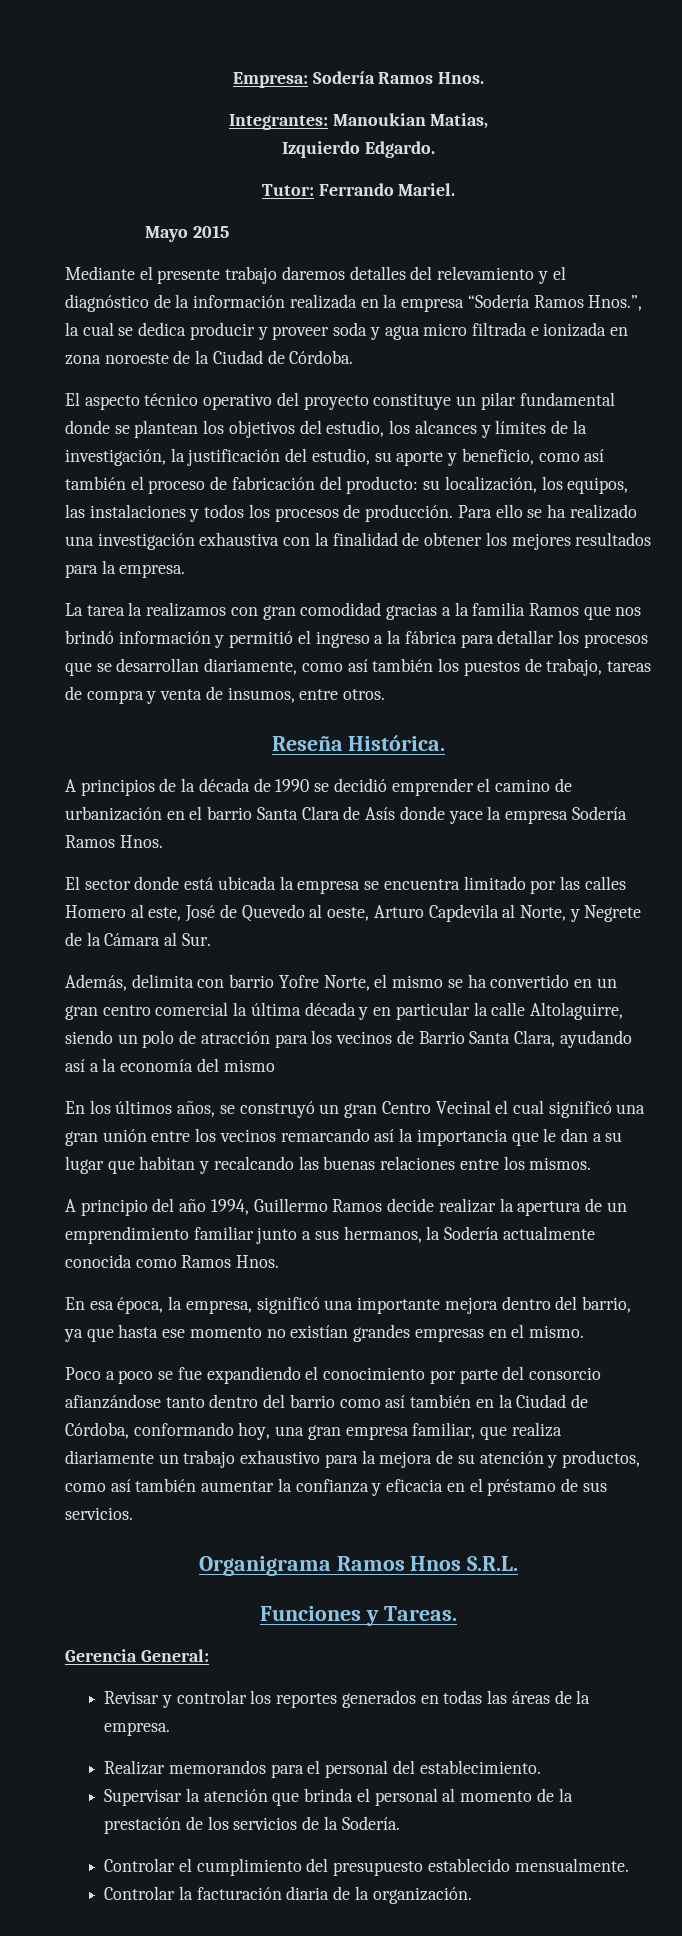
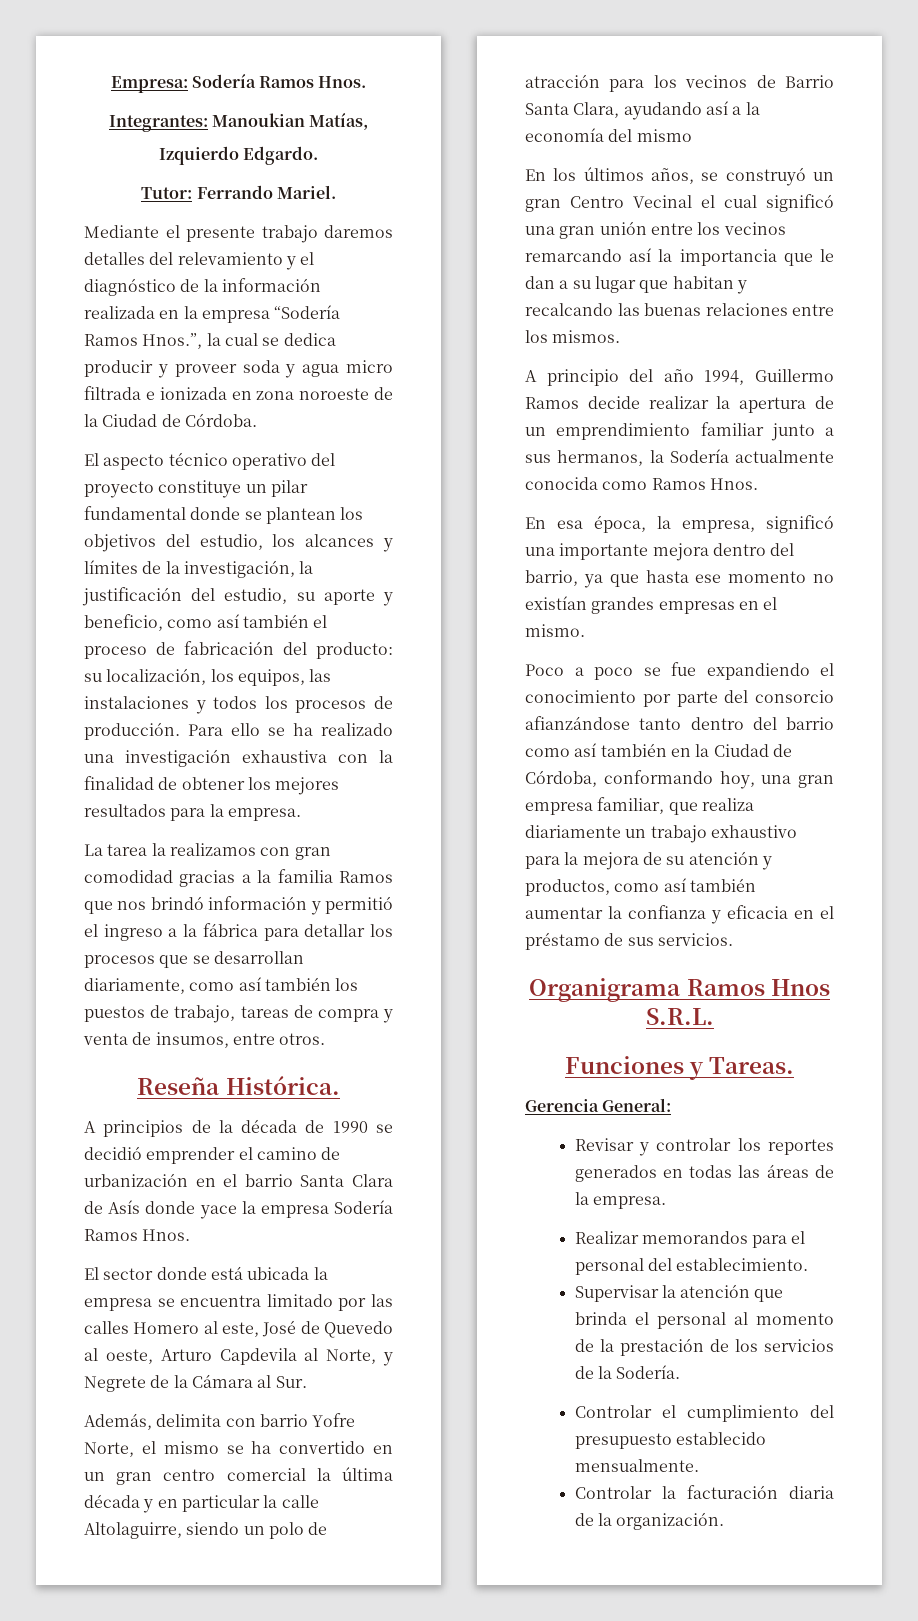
[430,113,489,129] Matias, -> [309,113,369,130] Matías,
[145,225,229,242] // Mayo 2015 -> (336, 192) none

